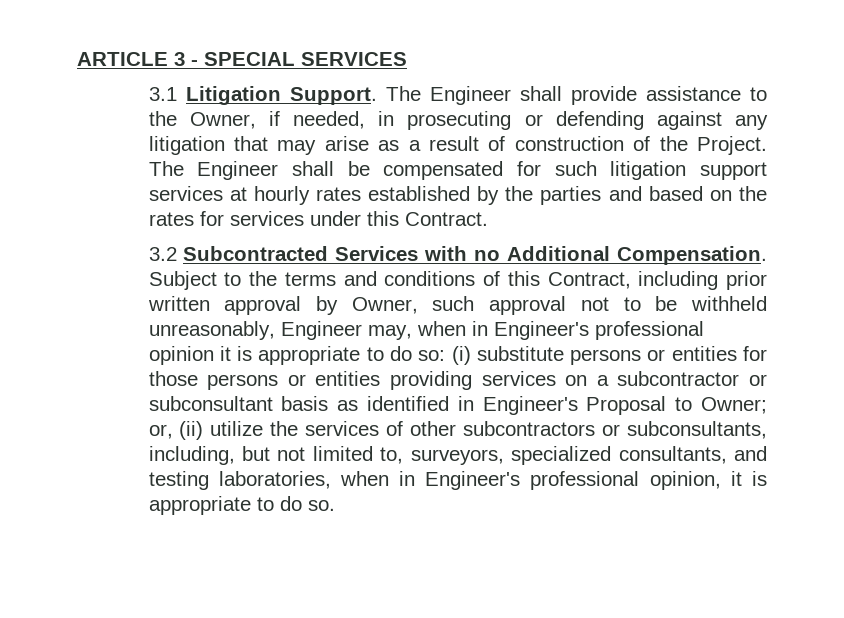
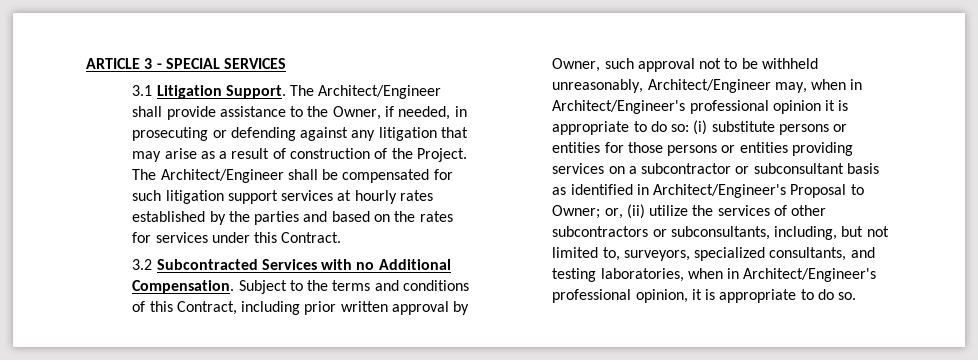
[429,86,511,105] Engineer -> [318,85,442,99] Architect/Engineer
[197,161,279,180] Engineer -> [160,169,284,183] Architect/Engineer
[280,321,362,340] Engineer -> [647,79,771,93] Architect/Engineer
[493,321,589,340] Engineer's -> [552,100,686,114] Architect/Engineer's
[482,396,578,415] Engineer's -> [653,184,787,198] Architect/Engineer's
[425,471,521,490] Engineer's -> [743,268,877,282] Architect/Engineer's

